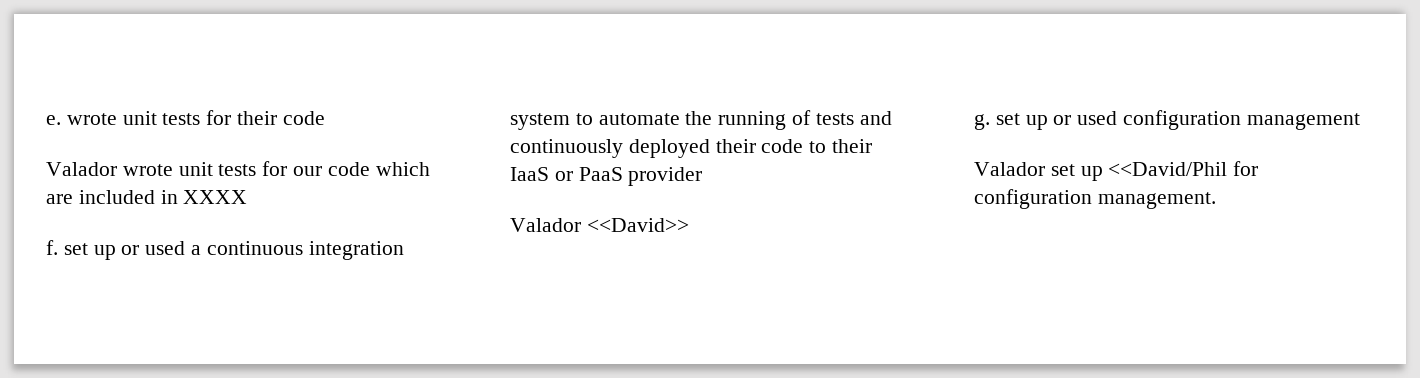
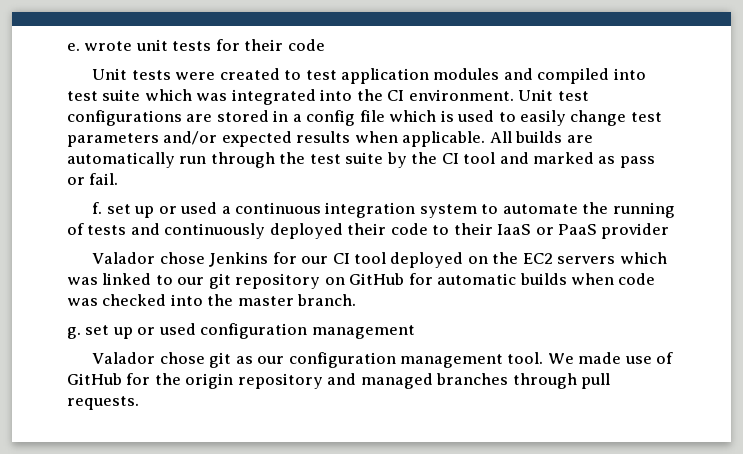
[46,161,430,176] [46,190,248,204] Valador wrote unit tests for our code which are included in XXXX -> [92,68,646,84] [67,89,589,105] [67,110,662,126] [67,131,593,147] [67,152,655,168] [67,173,119,185] Unit tests were created to test application modules and compiled into test suite which was integrated into the CI environment. Unit test configurations are stored in a config file which is used to easily change test parameters and/or expected results when applicable. All builds are automatically run through the test suite by the CI tool and marked as pass or fail.
[586,218,689,232] <<David>> -> [159,252,667,268] [67,273,656,289] [67,294,357,306] chose Jenkins for our CI tool deployed on the EC2 servers which was linked to our git repository on GitHub for automatic builds when code was checked into the master branch.
[1050,161,1259,181] [974,189,1216,209] set up <<David/Phil for configuration management. -> [159,352,674,368] [67,373,611,389] [67,396,139,410] chose git as our configuration management tool. We made use of GitHub for the origin repository and managed branches through pull requests.

